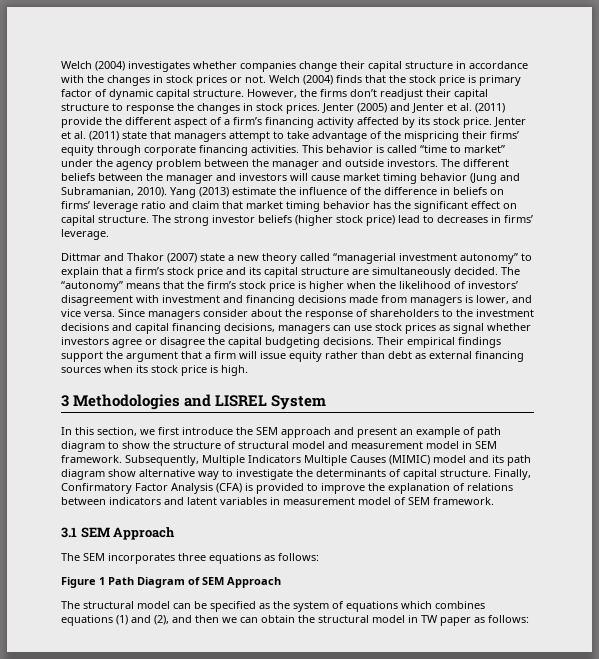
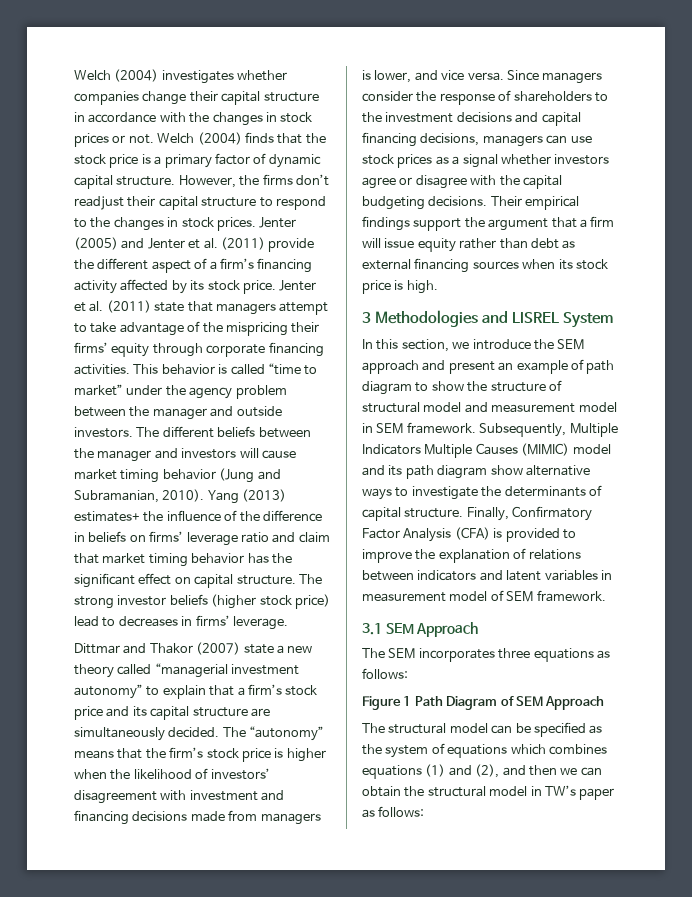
(476, 79) none -> [154,156,162,165] a
[126,105,174,114] response -> [275,196,326,210] [74,218,87,228] respond to
[232,187,276,195] estimate -> [74,511,140,522] estimates+
[251,309,282,317] about -> (413, 96) none
(450, 328) none -> [452,156,460,165] a
(205, 342) none -> [470,175,497,186] with
[158,427,179,435] first -> (470, 345) none
[198,471,219,480] way -> [362,488,392,500] ways
[421,615,438,623] TW -> [544,785,576,796] TW’s

